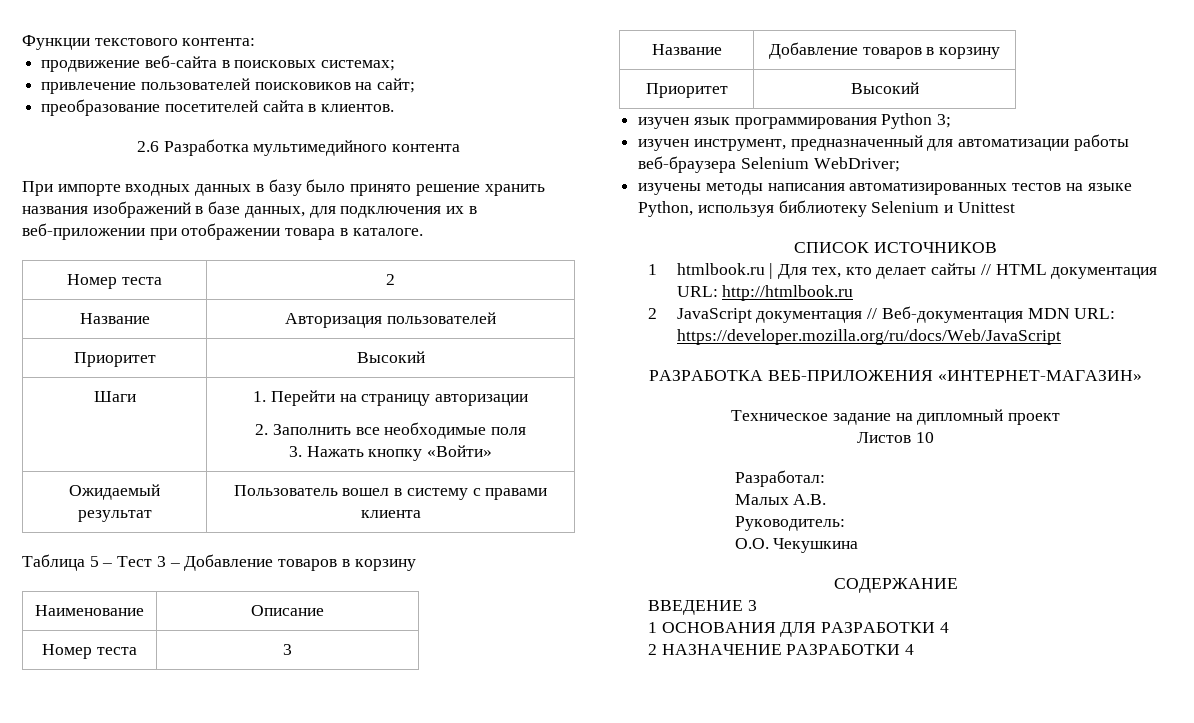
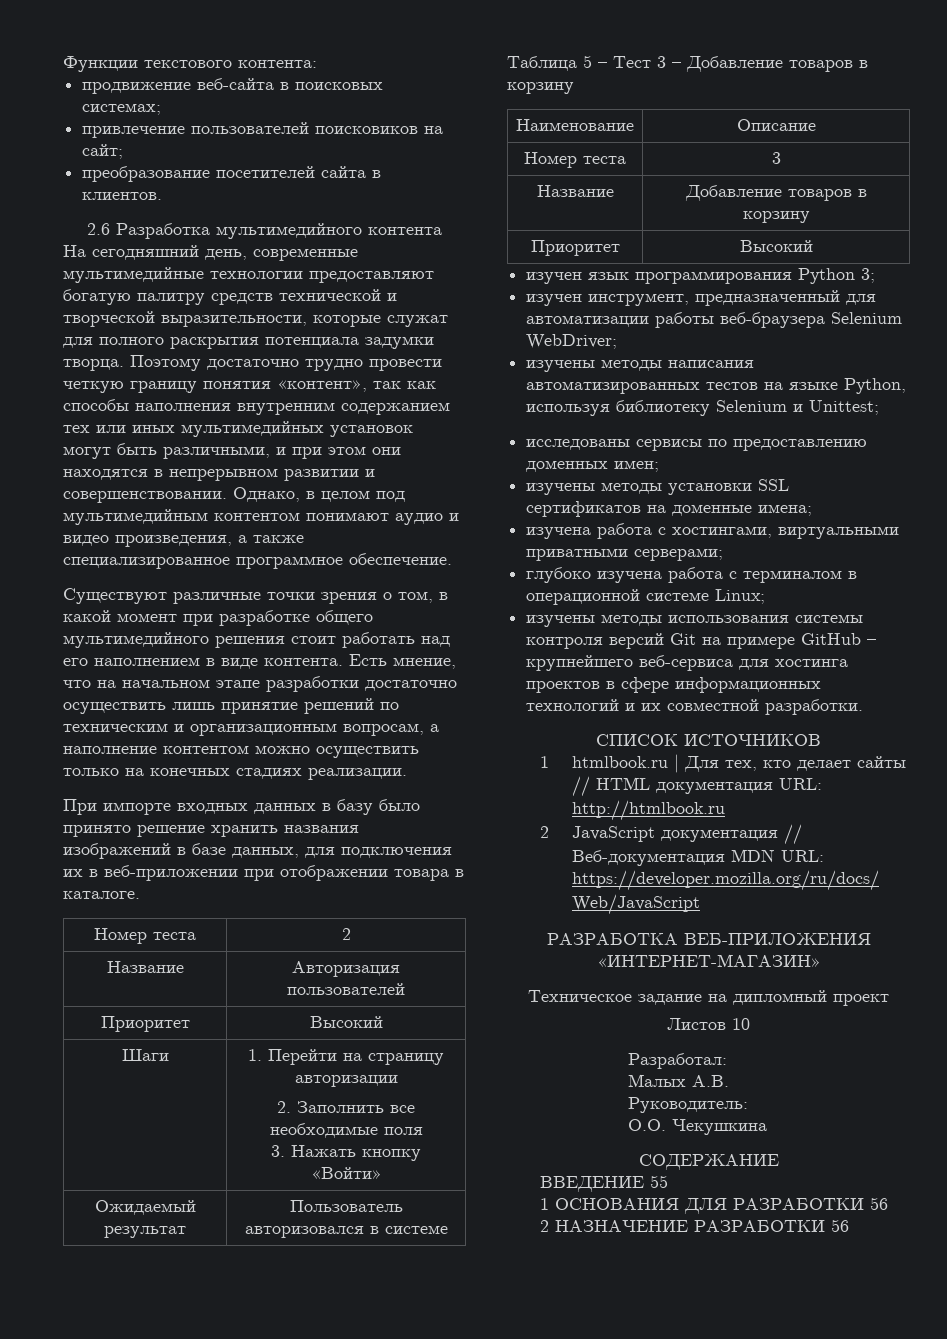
(461, 148) none -> [63,245,358,261] [63,267,434,283] [63,289,397,305] [63,311,448,327] [63,336,434,349] [63,355,442,371] [63,380,436,393] [63,399,450,415] [63,421,413,437] [63,443,401,459] [63,468,375,481] [63,487,405,503] [63,509,459,525] [63,535,304,547] [63,553,452,569] [63,588,448,604] [63,610,373,626] [63,632,450,648] [63,654,456,669] [63,676,457,692] [63,698,399,714] [63,723,439,736] [63,745,419,758] [63,768,407,780] // На сегодняшний день, современные мультимедийные технологии предоставляют богатую палитру средств технической и творческой выразительности, которые служат для полного раскрытия потенциала задумки творца. Поэтому достаточно трудно провести четкую границу понятия «контент», так как способы наполнения внутренним содержанием тех или иных мультимедийных установок могут быть различными, и при этом они находятся в непрерывном развитии и совершенствовании. Однако, в целом под мультимедийным контентом понимают аудио и видео произведения, а также специализированное программное обеспечение. // Существуют различные точки зрения о том, в какой момент при разработке общего мультимедийного решения стоит работать над его наполнением в виде контента. Есть мнение, что на начальном этапе разработки достаточно осуществить лишь принятие решений по техническим и организационным вопросам, а наполнение контентом можно осуществить только на конечных стадиях реализации.
[342,488,548,500] [360,510,421,518] вошел в систему с правами клиента -> [244,1225,448,1238] авторизовался в системе
[957,202,1015,213] Unittest -> [809,400,880,415] [526,439,868,451] [526,460,660,472] [526,479,790,495] [526,501,813,517] [526,523,900,539] [526,548,724,561] [526,567,858,583] [526,589,766,605] [526,614,864,627] [526,633,877,649] [526,655,849,671] [526,677,822,693] [526,699,864,715] Unittest; // исследованы сервисы по предоставлению доменных имен; // изучены методы установки SSL сертификатов на доменные имена; // изучена работа с хостингами, виртуальными приватными серверами; // глубоко изучена работа с терминалом в операционной системе Linux; // изучены методы использования системы контроля версий Git на примере GitHub – крупнейшего веб-сервиса для хостинга проектов в сфере информационных технологий и их совместной разработки.
[747,600,757,611] 3 -> [649,1175,668,1188] 55
[939,622,949,633] 4 -> [869,1197,888,1210] 56
[905,644,915,655] 4 -> [830,1219,849,1232] 56

